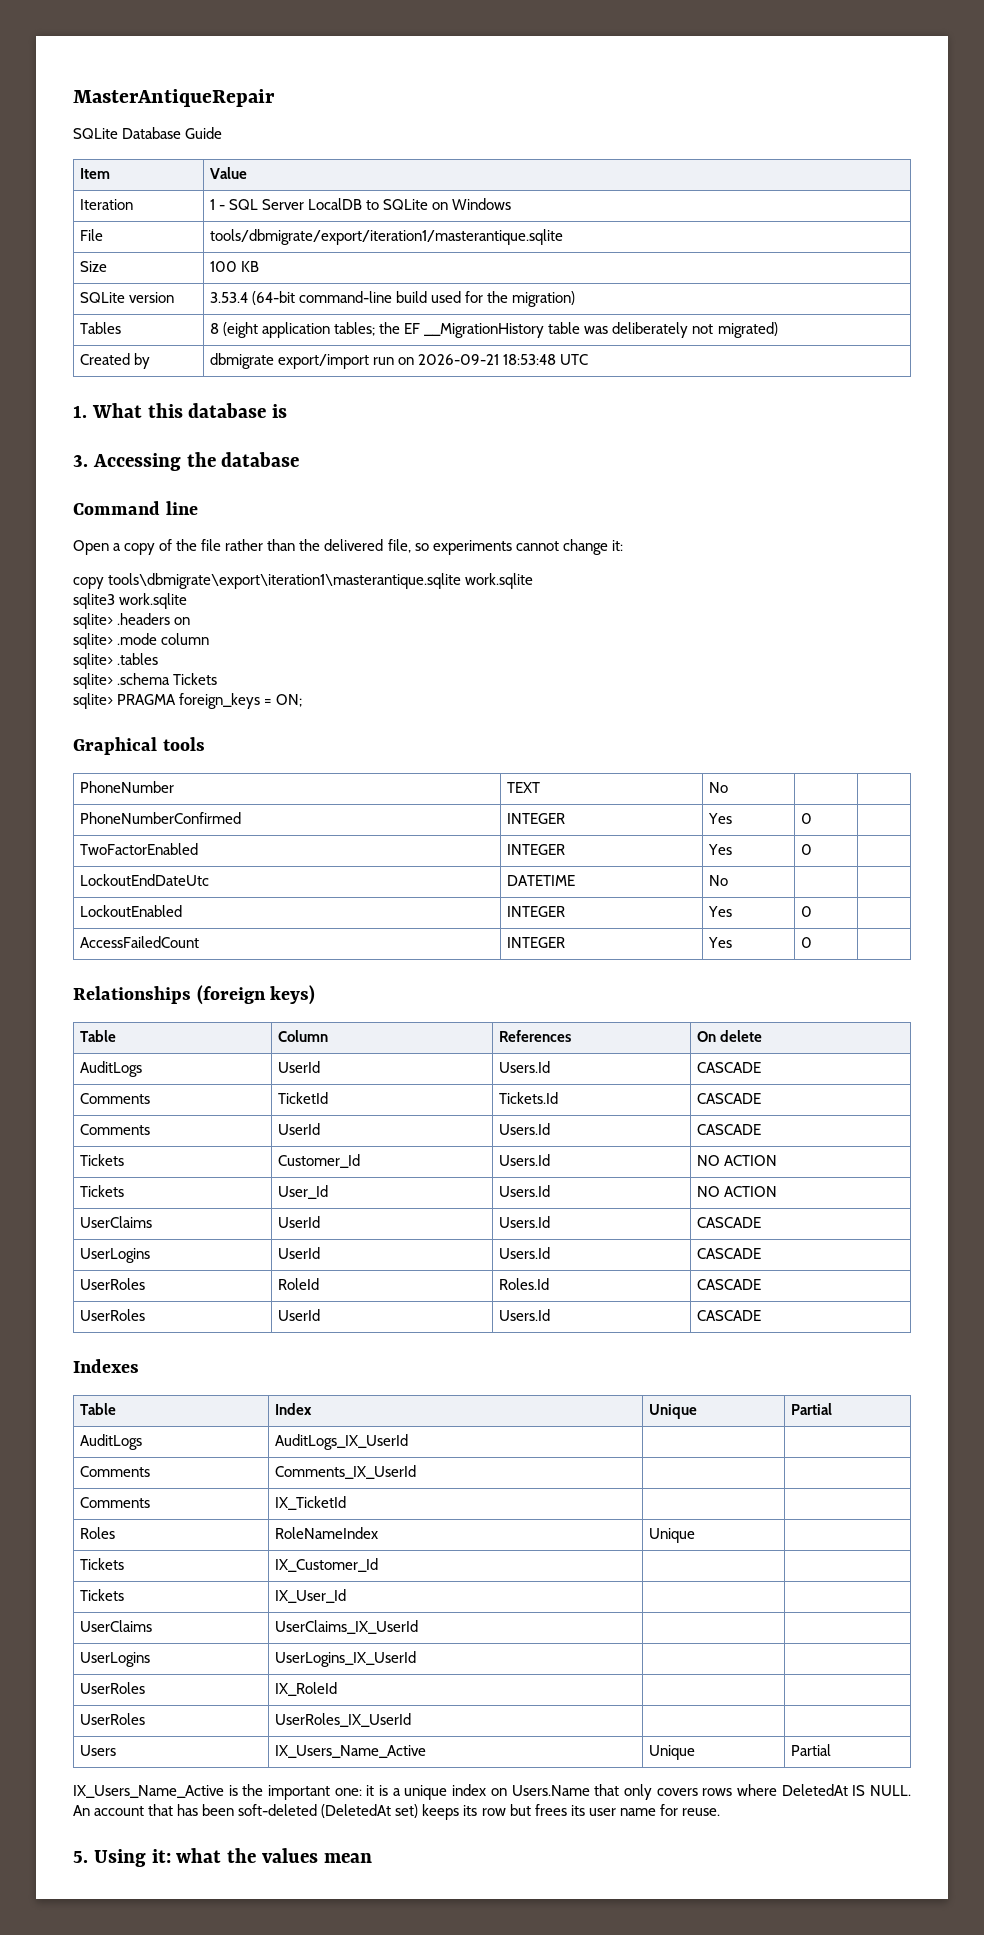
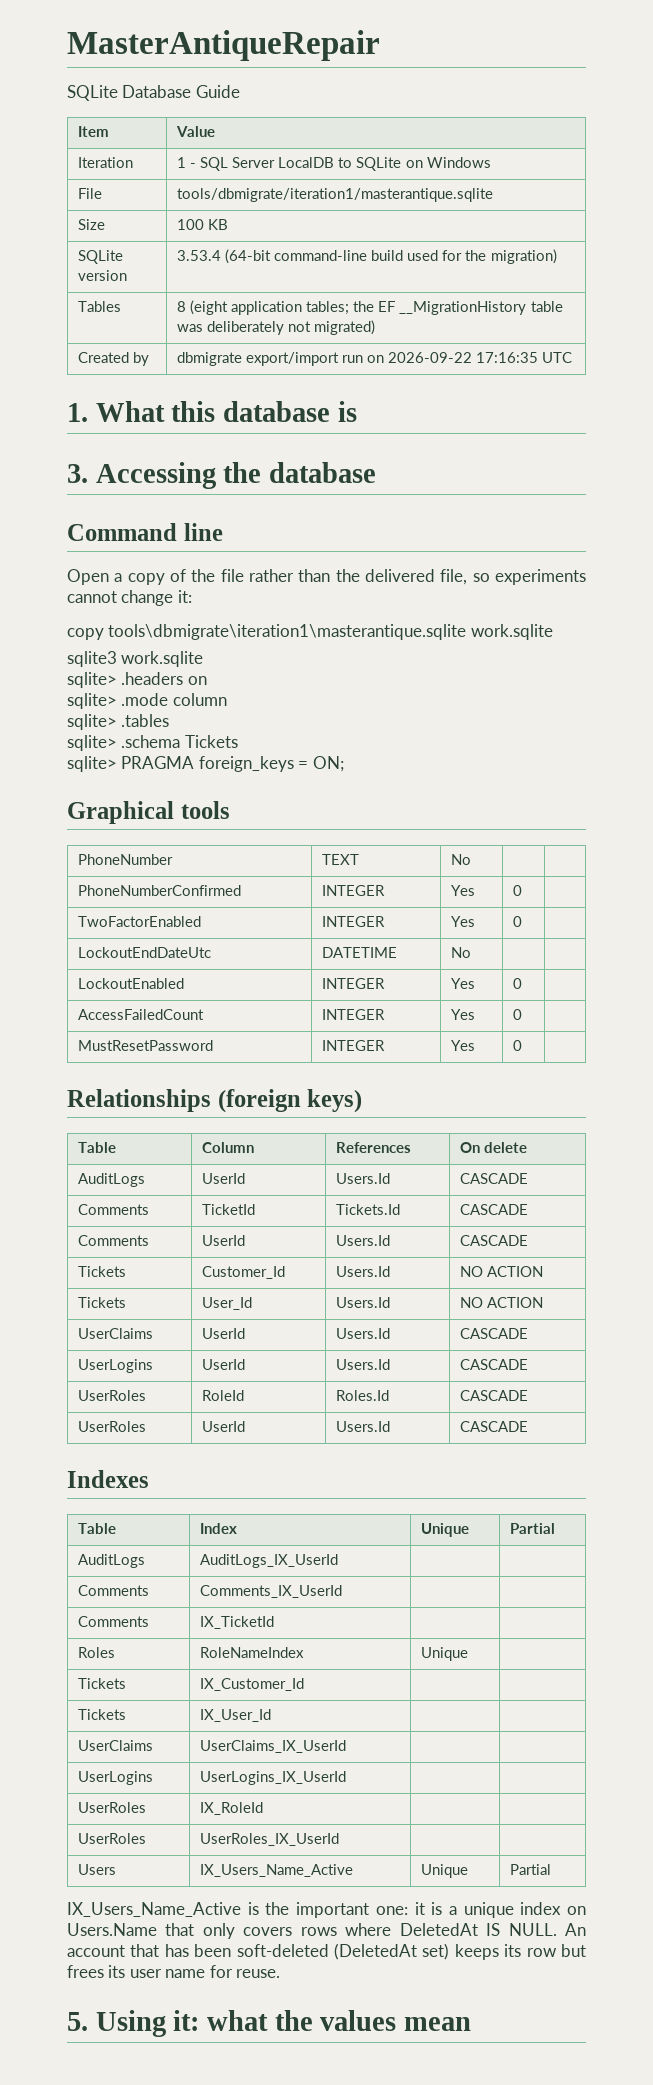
[209,229,563,245] tools/dbmigrate/export/iteration1/masterantique.sqlite -> [177,188,494,202] tools/dbmigrate/iteration1/masterantique.sqlite
[418,354,557,365] 2026-09-21 18:53:48 -> [388,352,539,363] 2026-09-22 17:16:35
[108,573,462,589] tools\dbmigrate\export\iteration1\masterantique.sqlite -> [108,624,467,640] tools\dbmigrate\iteration1\masterantique.sqlite
(812, 942) none -> [78,1040,214,1051] [322,1040,386,1051] [451,1040,476,1051] [513,1040,523,1051] // MustResetPassword | INTEGER | Yes | 0 |

